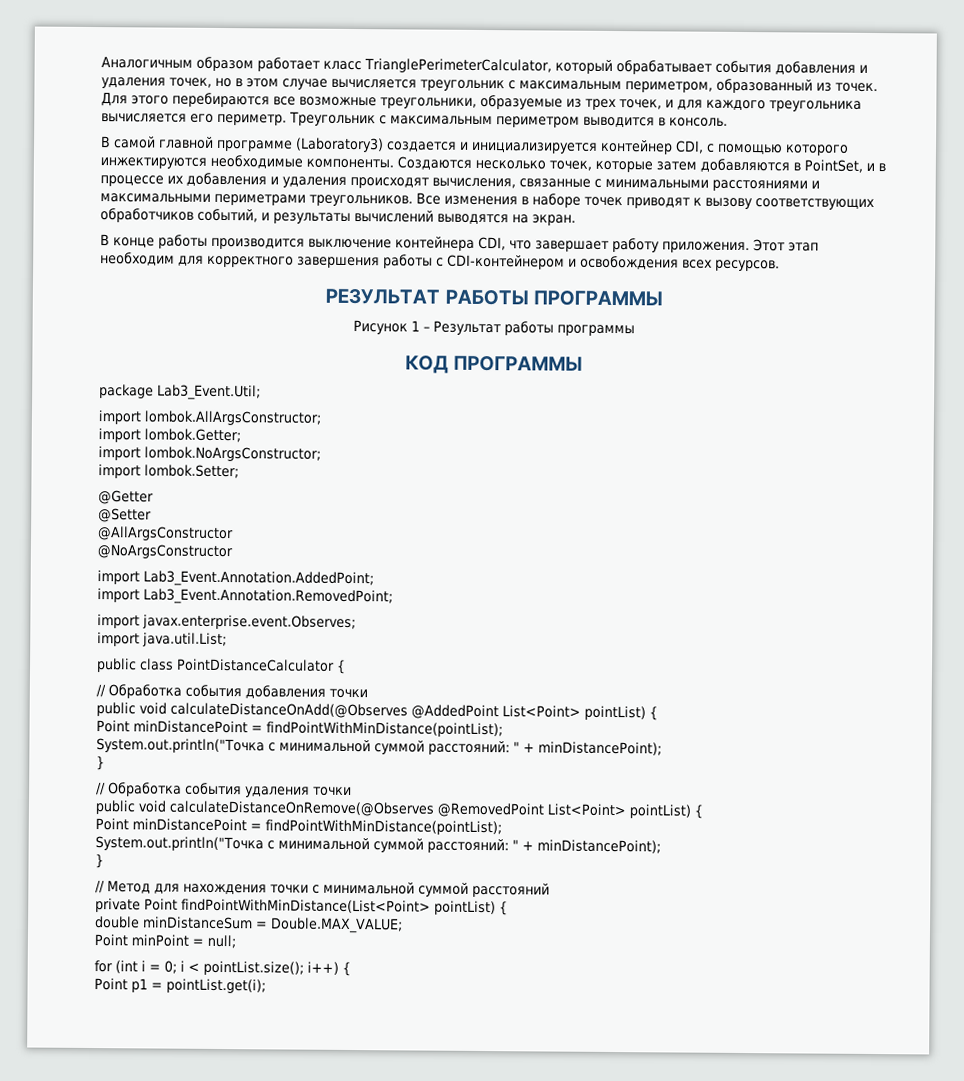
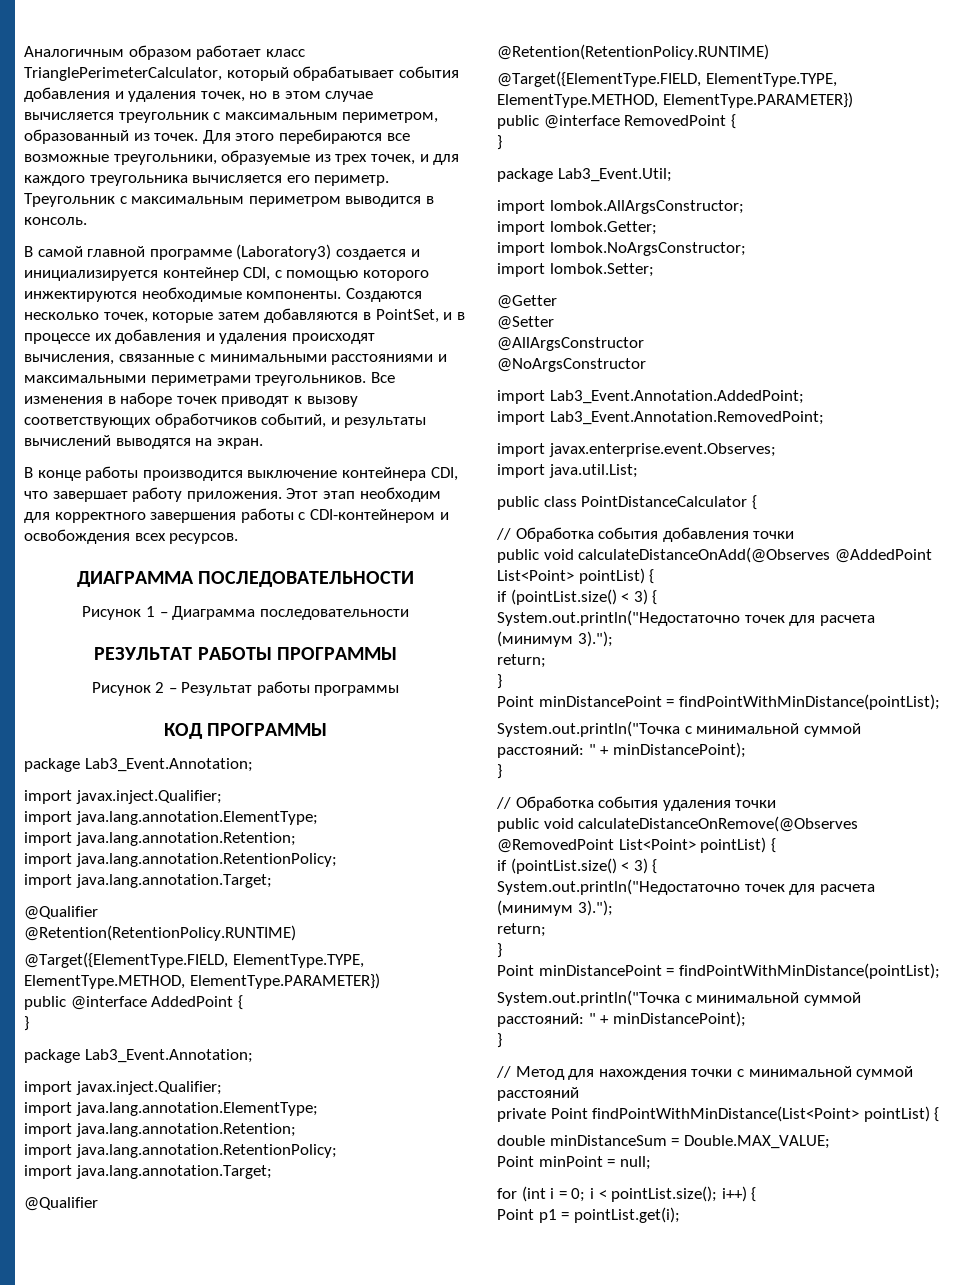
(780, 265) none -> [76,571,415,587] [82,606,409,620] // ДИАГРАММА ПОСЛЕДОВАТЕЛЬНОСТИ // Рисунок 1 – Диаграмма последовательности
[411,320,420,332] 1 -> [155,682,165,693] 2
(584, 363) none -> [24,758,253,772] [24,790,222,804] [24,811,318,825] [24,832,296,846] [24,853,337,867] [24,874,272,888] [24,906,98,920] [24,925,296,941] [24,952,364,968] [24,973,380,989] [24,995,243,1010] [24,1016,29,1031] [24,1049,253,1063] [24,1081,222,1095] [24,1102,318,1116] [24,1123,296,1137] [24,1144,337,1158] [24,1165,272,1179] [24,1197,98,1211] [497,44,769,60] [497,71,837,87] [497,92,853,108] [497,114,736,129] [497,135,502,150] // package Lab3_Event.Annotation; // import javax.inject.Qualifier; // import java.lang.annotation.ElementType; // import java.lang.annotation.Retention; // import java.lang.annotation.RetentionPolicy; // import java.lang.annotation.Target; // @Qualifier // @Retention(RetentionPolicy.RUNTIME) // @Target({ElementType.FIELD, ElementType.TYPE, ElementType.METHOD, ElementType.PARAMETER}) // public @interface AddedPoint { // } // package Lab3_Event.Annotation; // import javax.inject.Qualifier; // import java.lang.annotation.ElementType; // import java.lang.annotation.Retention; // import java.lang.annotation.RetentionPolicy; // import java.lang.annotation.Target; // @Qualifier // @Retention(RetentionPolicy.RUNTIME) // @Target({ElementType.FIELD, ElementType.TYPE, ElementType.METHOD, ElementType.PARAMETER}) // public @interface RemovedPoint { // }
(658, 713) none -> [497,589,658,605] [497,610,875,626] [497,631,613,647] [497,654,546,668] [497,674,502,689] // if (pointList.size() < 3) { // System.out.println("Недостаточно точек для расчета (минимум 3)."); // return; // }
(703, 811) none -> [497,858,658,874] [497,879,875,895] [497,900,613,916] [497,923,546,937] [497,943,502,958] // if (pointList.size() < 3) { // System.out.println("Недостаточно точек для расчета (минимум 3)."); // return; // }

